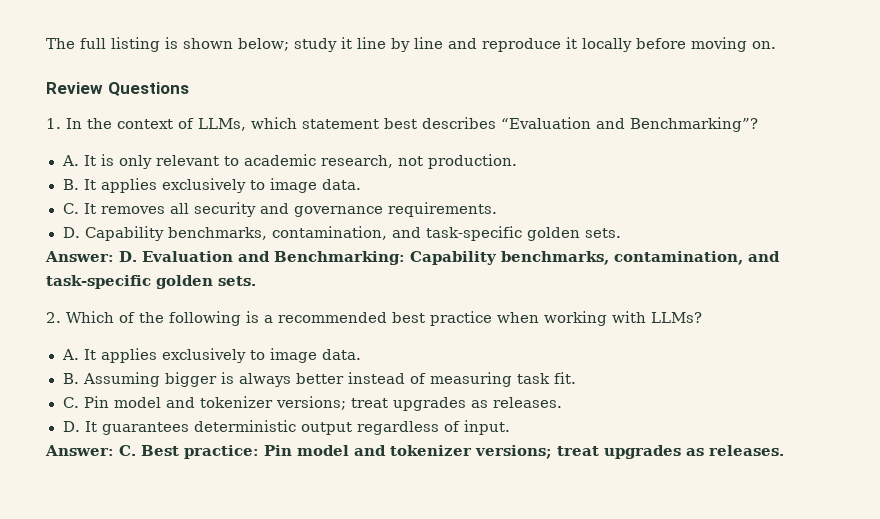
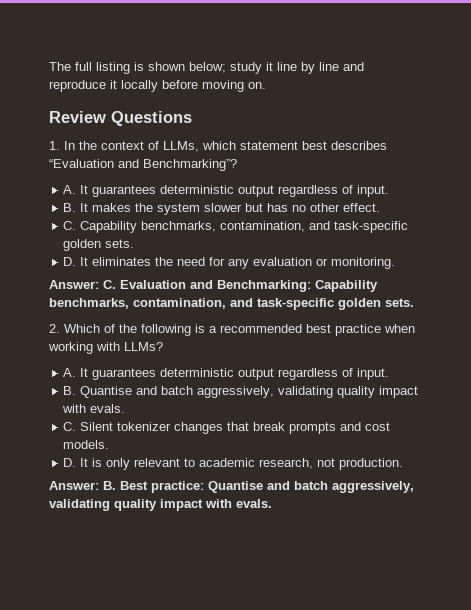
[100,154,517,169] [62,178,361,193] [62,202,497,217] [62,226,621,241] [45,251,137,262] is only relevant to academic research, not production. // B. It applies exclusively to image data. // C. It removes all security and governance requirements. // D. Capability benchmarks, contamination, and task-specific golden sets. // Answer: D. -> [92,185,390,197] [63,203,381,215] [63,221,409,233] [63,239,135,251] [63,257,396,269] [49,280,116,289] guarantees deterministic output regardless of input. // B. It makes the system slower but has no other effect. // C. Capability benchmarks, contamination, and task-specific golden sets. // D. It eliminates the need for any evaluation or monitoring. // Answer: C.
[100,348,361,363] [62,372,576,387] [62,396,562,411] [62,420,510,435] [45,445,136,456] applies exclusively to image data. // B. Assuming bigger is always better instead of measuring task fit. // C. Pin model and tokenizer versions; treat upgrades as releases. // D. It guarantees deterministic output regardless of input. // Answer: C. -> [92,368,390,380] [63,386,419,398] [62,404,126,413] [63,422,391,434] [63,440,110,449] [63,458,404,470] [49,481,116,490] guarantees deterministic output regardless of input. // B. Quantise and batch aggressively, validating quality impact with evals. // C. Silent tokenizer changes that break prompts and cost models. // D. It is only relevant to academic research, not production. // Answer: B.
[264,445,784,459] Pin model and tokenizer versions; treat upgrades as releases. -> [208,481,414,493] [49,499,272,511] Quantise and batch aggressively, validating quality impact with evals.

